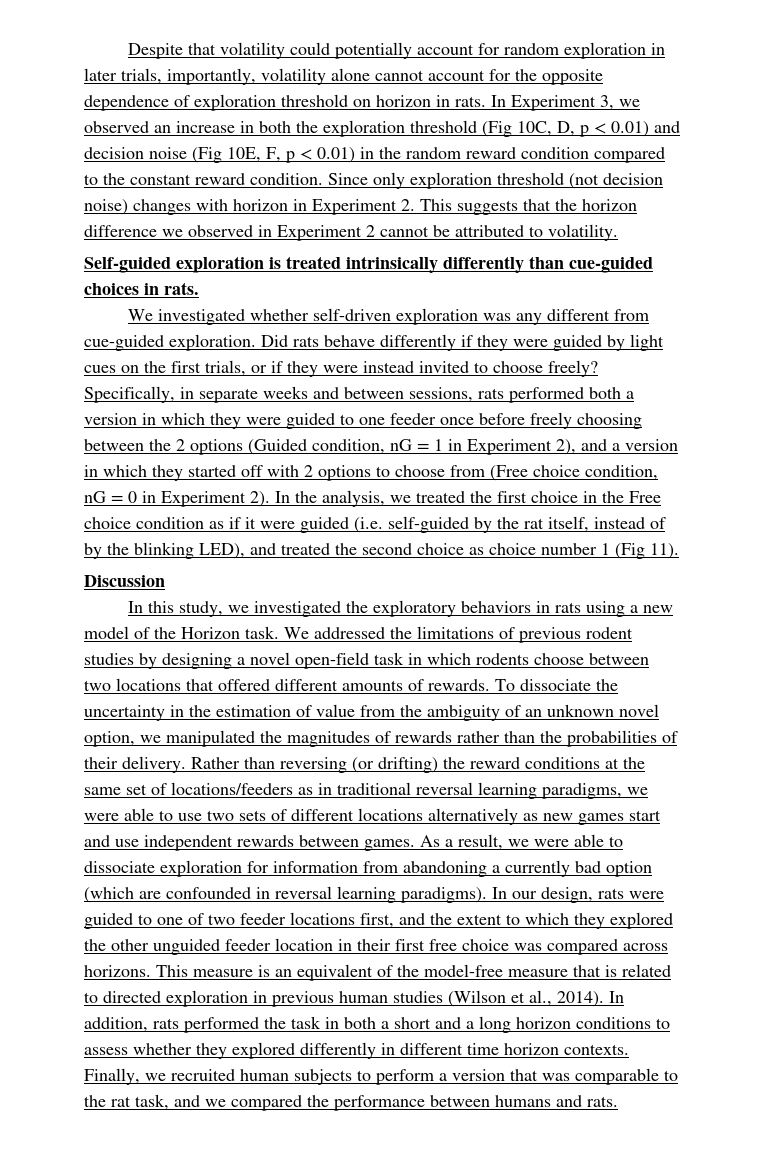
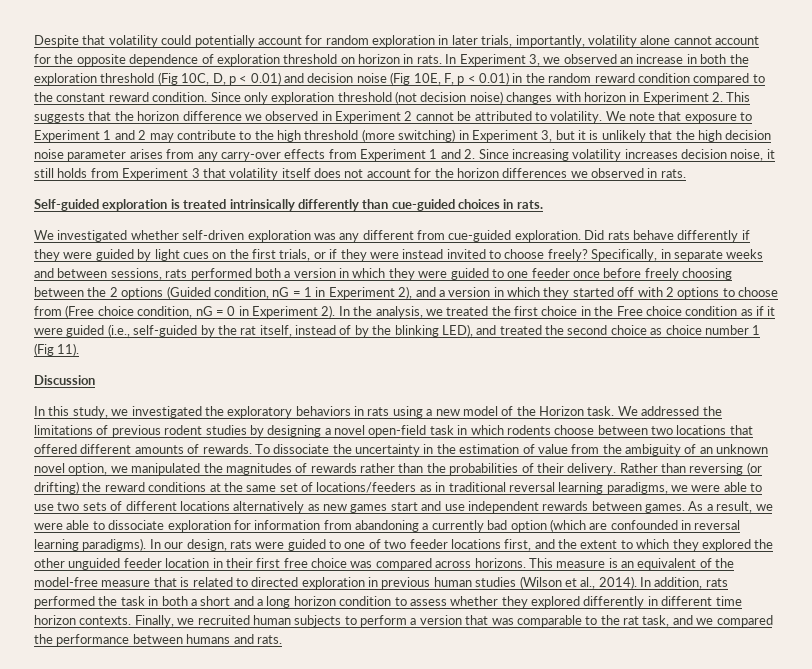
(618, 232) none -> [605,111,753,123] [34,129,772,142] [34,149,775,161] [34,168,686,180] We note that exposure to Experiment 1 and 2 may contribute to the high threshold (more switching) in Experiment 3, but it is unlikely that the high decision noise parameter arises from any carry-over effects from Experiment 1 and 2. Since increasing volatility increases decision noise, it still holds from Experiment 3 that volatility itself does not account for the horizon differences we observed in rats.
[354,517,383,533] (i.e. -> [107,324,130,337] (i.e.,
[576,1017,651,1029] conditions -> [339,596,392,606] condition

